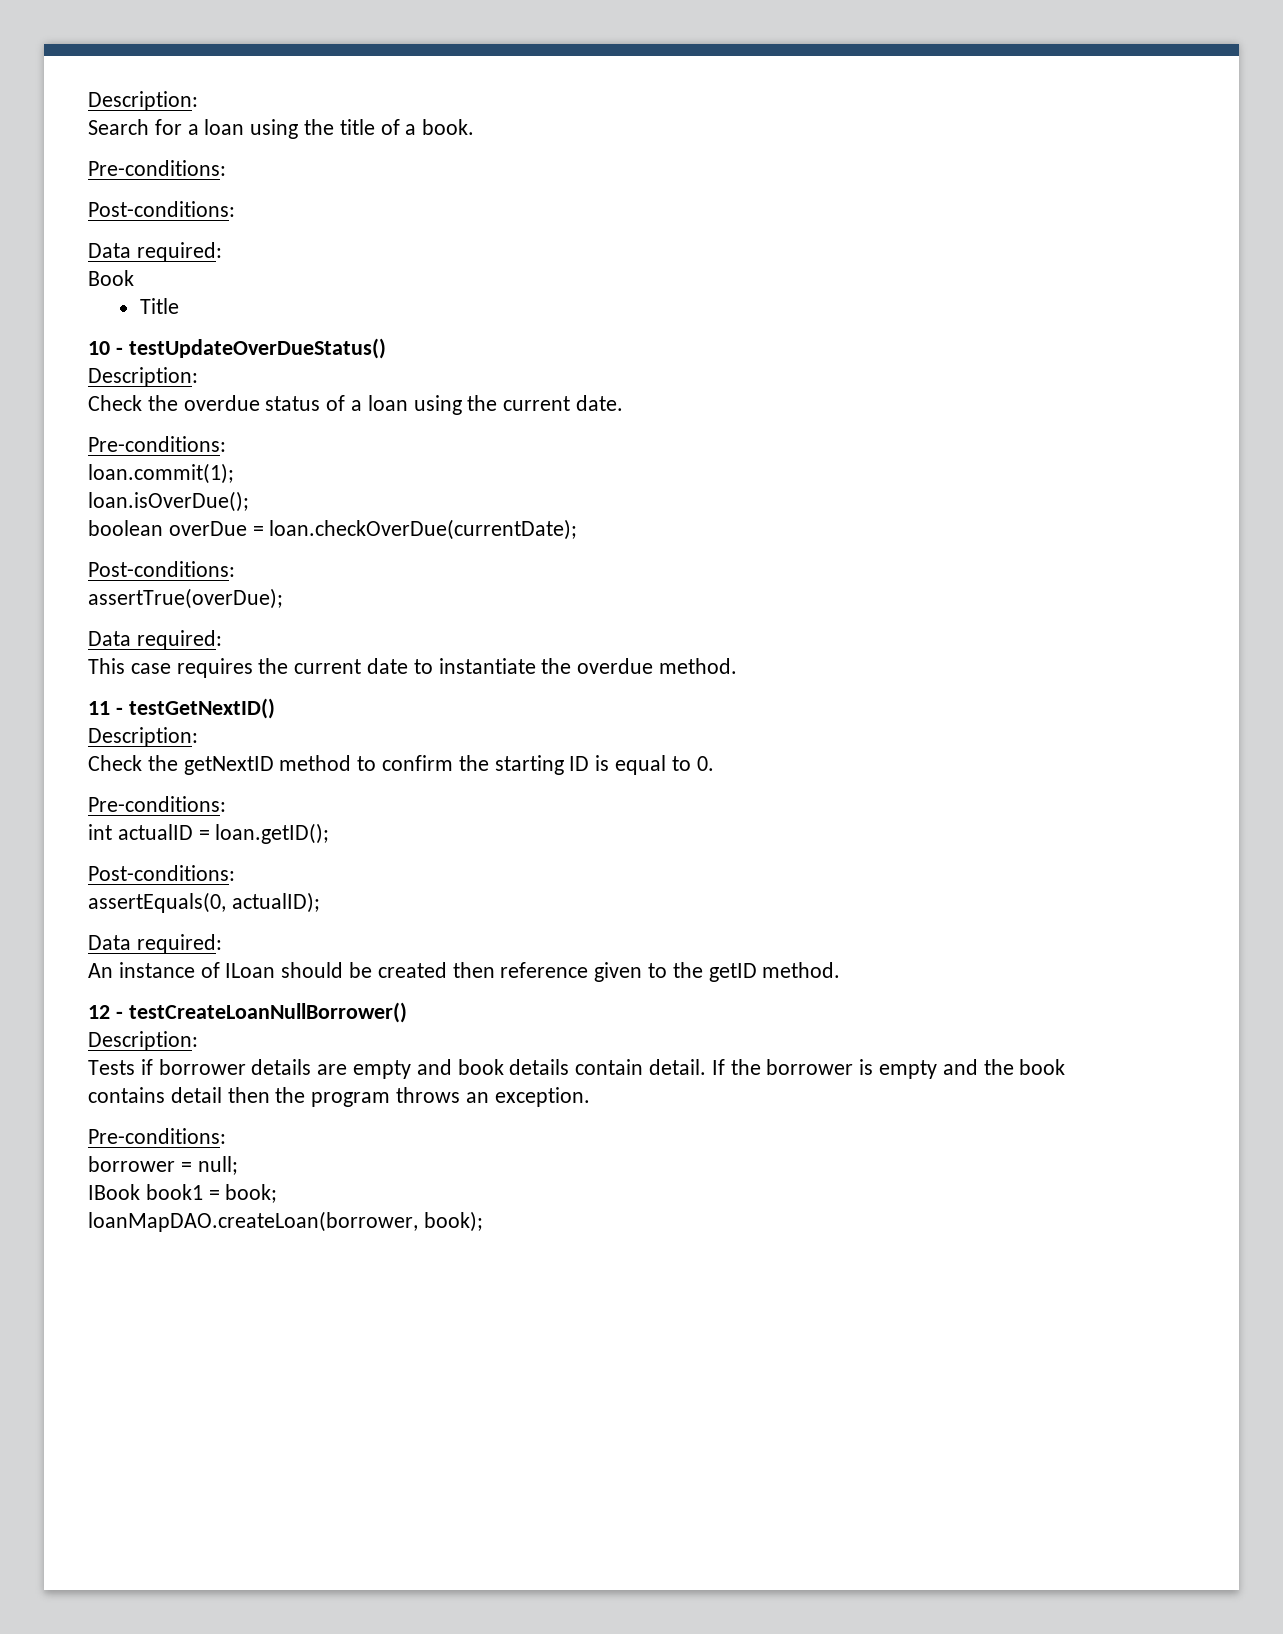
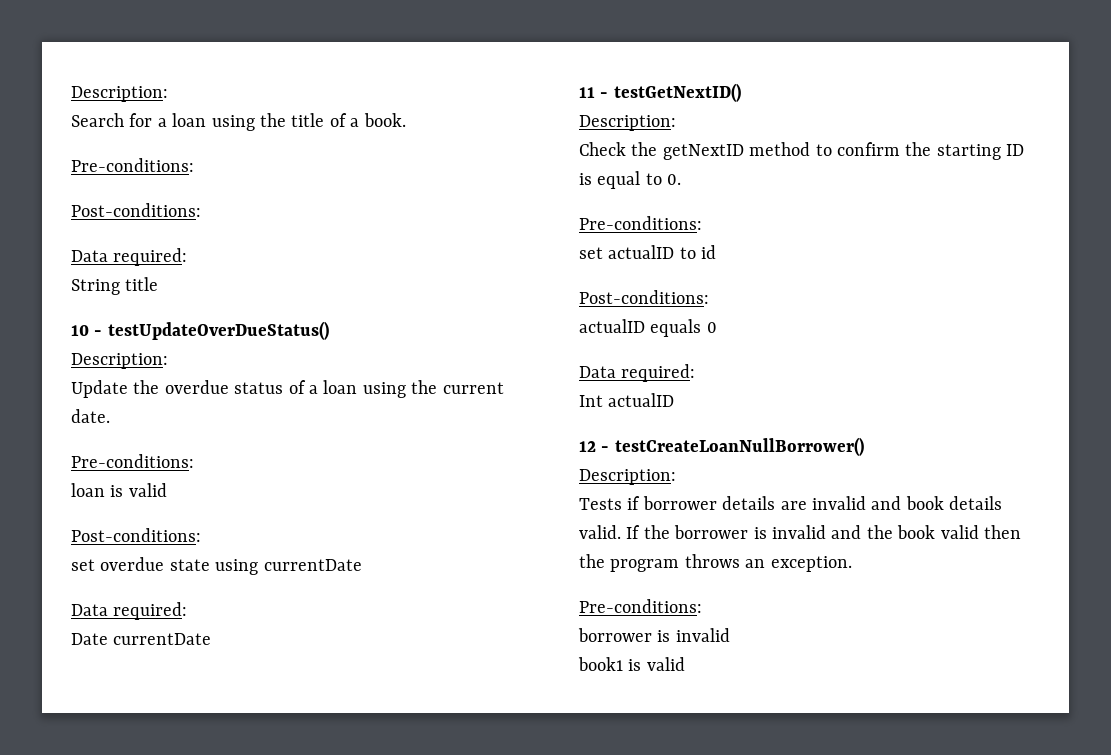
[88,270,134,286] [139,298,179,314] Book // Title -> [71,277,159,295] String title
[88,395,142,411] Check -> [71,380,128,398] Update
[88,463,234,484] [88,491,249,512] [88,519,578,540] [88,561,235,577] [88,588,283,609] [88,630,222,650] [88,658,738,678] loan.commit(1); // loan.isOverDue(); // boolean overDue = loan.checkOverDue(currentDate); // Post-conditions: // assertTrue(overDue); // Data required: // This case requires the current date to instantiate the overdue method. -> [71,483,167,497] [71,528,201,542] [71,557,362,575] [71,602,188,620] [71,633,212,645] loan is valid // Post-conditions: // set overdue state using currentDate // Data required: // Date currentDate
[88,823,330,844] [88,865,235,881] [88,892,320,913] [88,934,222,954] [88,962,841,982] int actualID = loan.getID(); // Post-conditions: // assertEquals(0, actualID); // Data required: // An instance of ILoan should be created then reference given to the getID method. -> [579,245,717,259] [579,290,709,304] [579,319,717,337] [579,364,696,382] [579,393,675,407] set actualID to id // Post-conditions: // actualID equals 0 // Data required: // Int actualID
[353,1060,412,1079] empty -> [812,496,866,510] invalid
[575,1059,707,1075] contain detail. -> [579,525,621,539] valid.
[879,1060,938,1079] empty -> [772,525,826,539] invalid
[88,1087,222,1103] contains detail -> [940,525,979,539] valid
[180,1156,238,1175] [88,1184,278,1203] [88,1211,483,1232] = null; // IBook book1 = book; // loanMapDAO.createLoan(borrower, book); -> [657,628,730,642] [578,657,685,671] is invalid // book1 is valid

